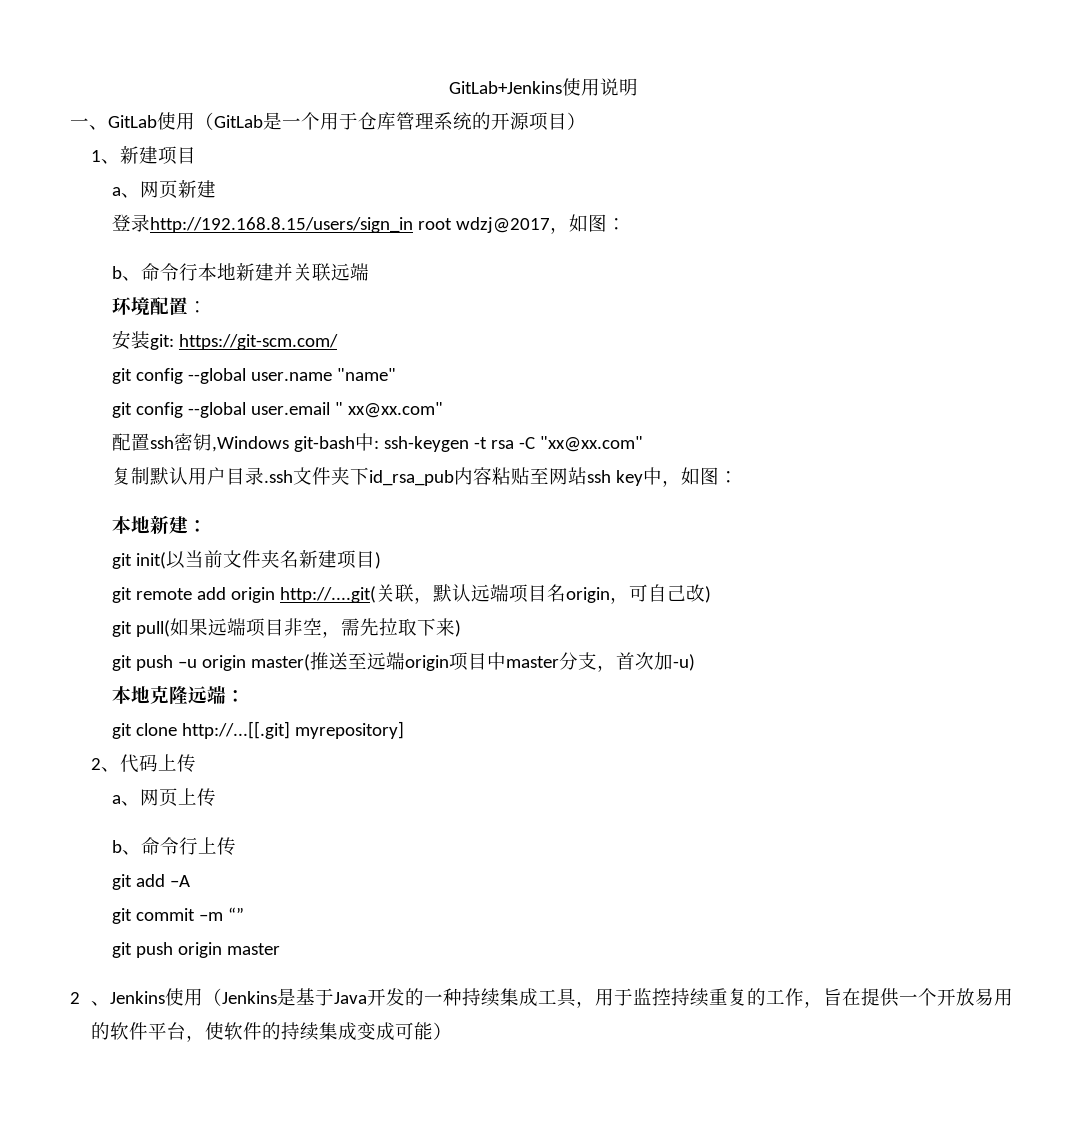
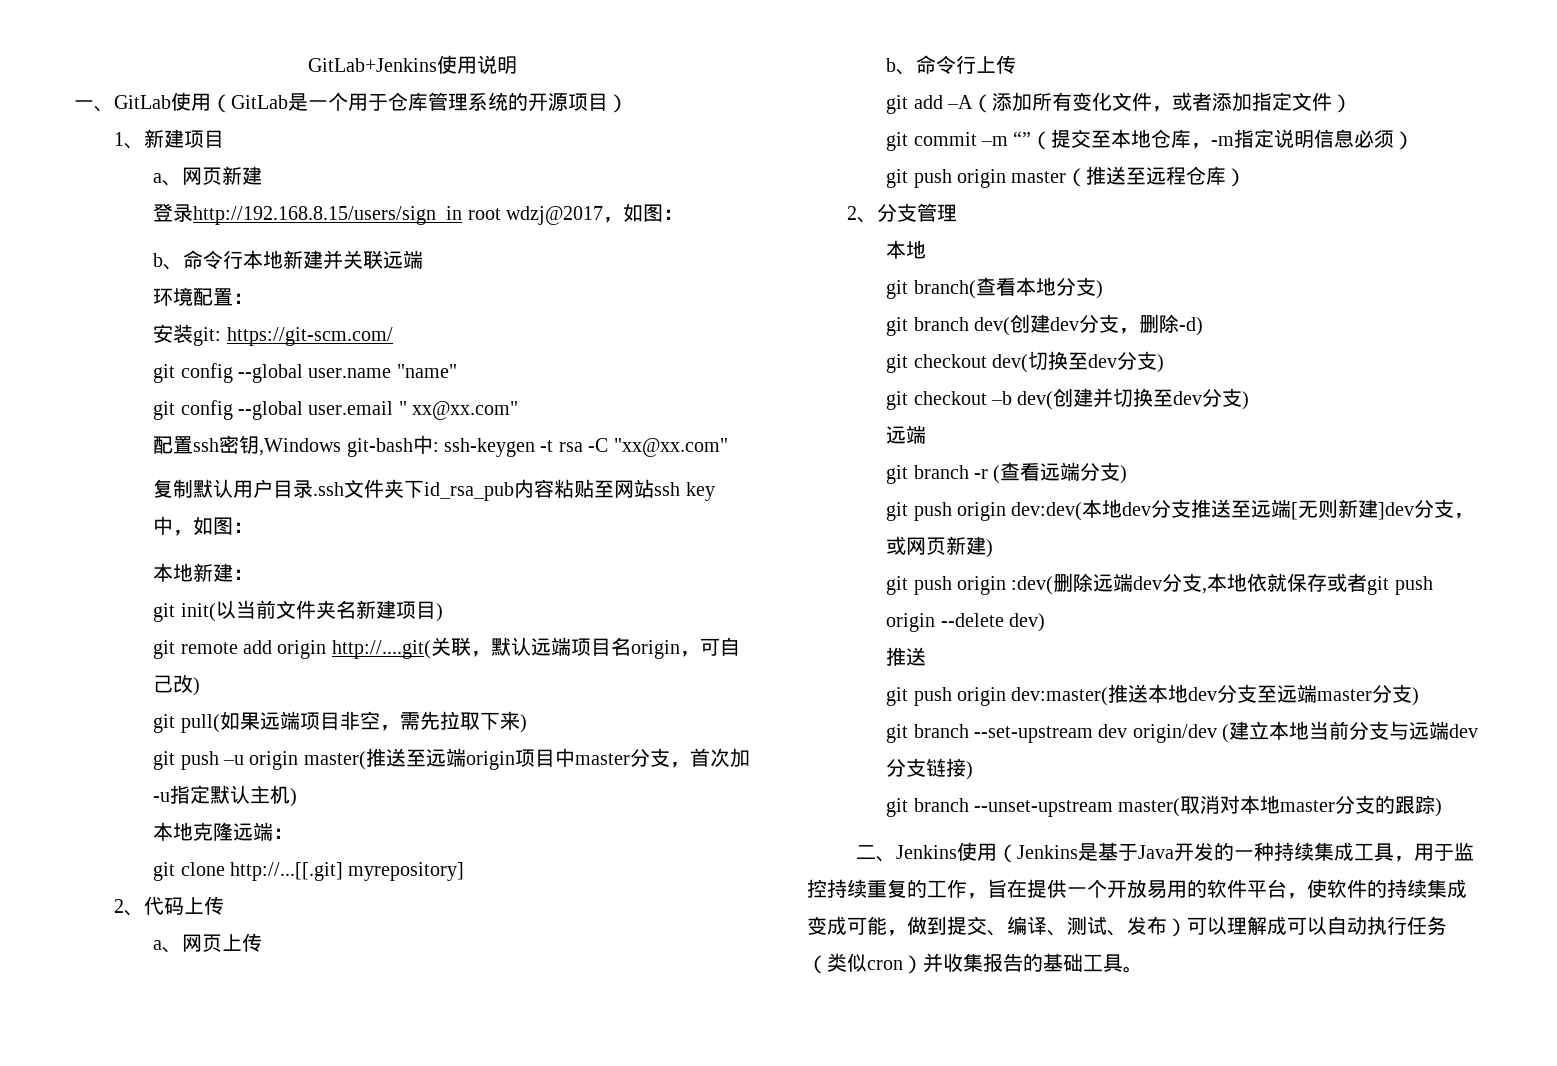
[672,654,695,671] -u) -> [153,785,298,807] -u指定默认主机)
[111,907,244,924] [111,942,280,958] [70,992,80,1004] // git commit –m “” // git push origin master // 2 -> [971,92,1352,113] [886,129,1415,151] [886,166,1247,188] [846,203,957,223] [886,240,927,259] [886,277,1103,299] [886,314,1203,336] [886,351,1164,373] [886,388,1250,410] [886,425,927,444] [886,462,1128,484] [886,499,1475,521] [886,536,994,558] [886,573,1433,595] [886,613,1045,632] [886,647,927,666] [886,684,1420,706] [886,721,1479,743] [886,758,974,780] [886,795,1443,817] [855,845,876,859] （添加所有变化文件，或者添加指定文件） // git commit –m “”（提交至本地仓库，-m指定说明信息必须） // git push origin master（推送至远程仓库） // 2、分支管理 // 本地 // git branch(查看本地分支) // git branch dev(创建dev分支，删除-d) // git checkout dev(切换至dev分支) // git checkout –b dev(创建并切换至dev分支) // 远端 // git branch -r (查看远端分支) // git push origin dev:dev(本地dev分支推送至远端[无则新建]dev分支，或网页新建) // git push origin :dev(删除远端dev分支,本地依就保存或者git push origin --delete dev) // 推送 // git push origin dev:master(推送本地dev分支至远端master分支) // git branch --set-upstream dev origin/dev (建立本地当前分支与远端dev分支链接) // git branch --unset-upstream master(取消对本地master分支的跟踪) // 二
[432,1022,452,1040] ） -> [887,916,1447,937] [807,953,1143,974] ，做到提交、编译、测试、发布）可以理解成可以自动执行任务（类似cron）并收集报告的基础工具。

